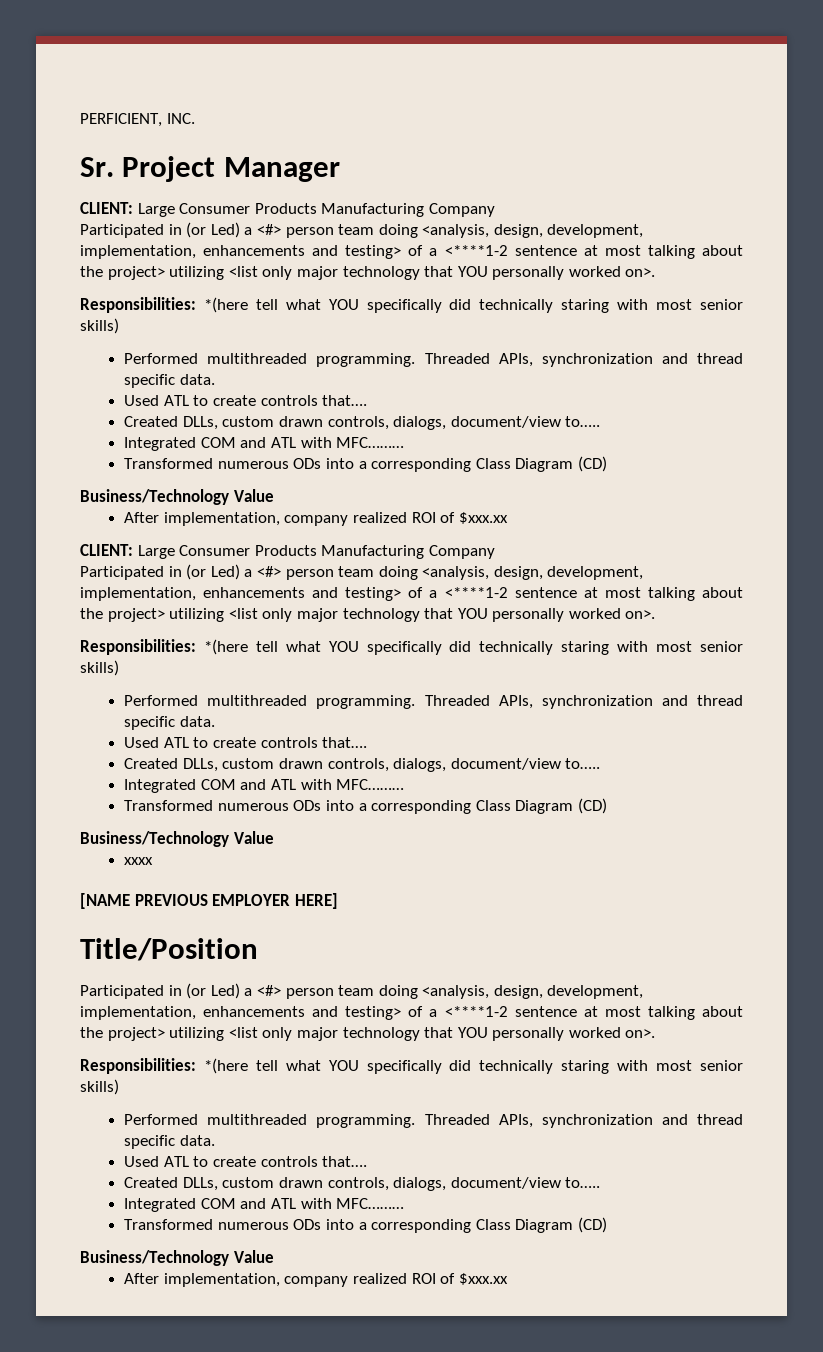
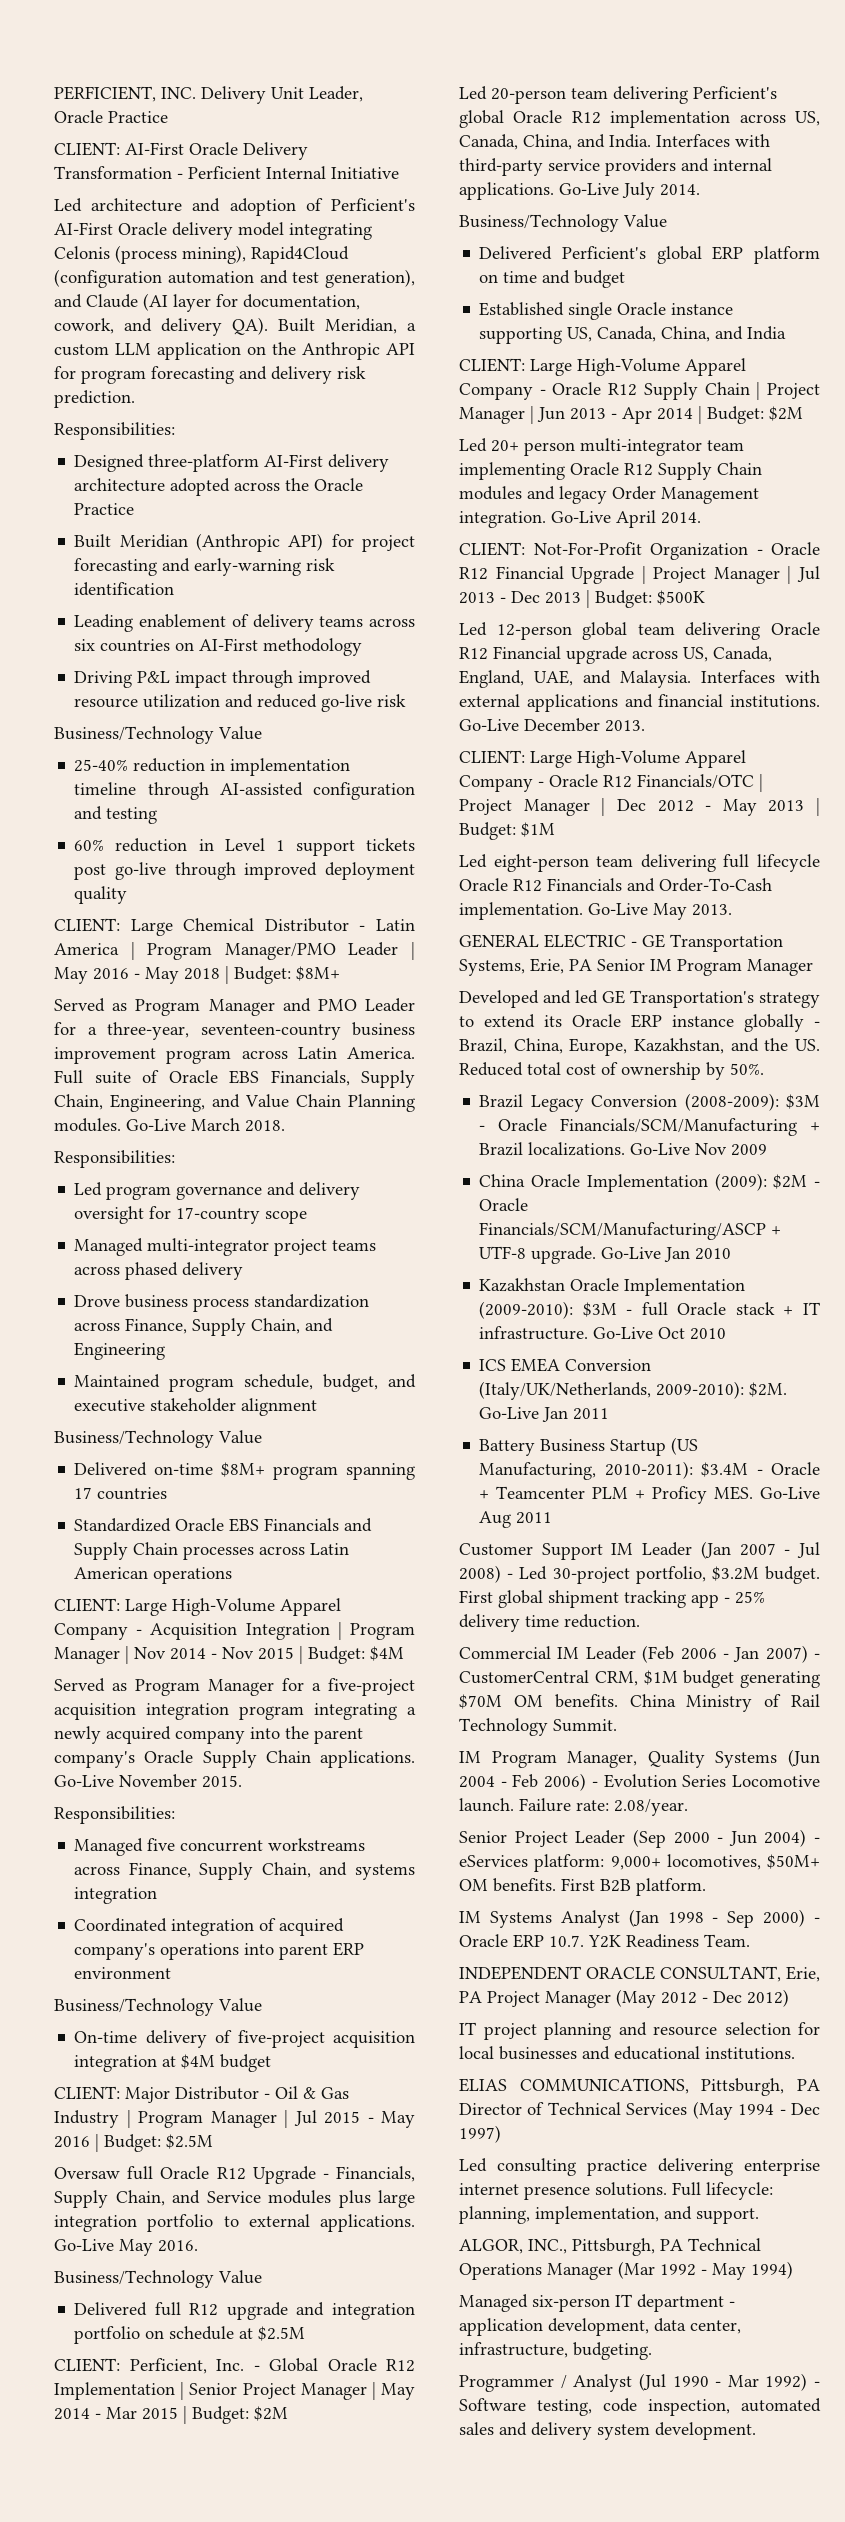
[80,156,340,182] [80,202,495,217] [80,222,644,238] [80,245,743,259] [80,266,656,280] [80,297,743,313] [80,318,119,334] [124,353,743,367] [124,374,215,388] [124,395,368,406] [124,416,601,430] [124,437,405,451] [124,456,607,472] [80,489,274,505] [124,512,508,526] [80,544,495,559] [80,564,644,580] [80,587,743,601] [80,608,656,622] [80,639,743,655] [80,660,119,676] [124,695,743,709] [124,716,215,730] [124,737,368,748] [124,758,601,772] [124,779,405,793] [124,798,607,814] [80,831,274,847] [124,857,154,865] [80,893,338,909] [80,938,258,961] [80,983,644,999] [80,1006,743,1020] [80,1027,656,1041] [80,1058,743,1074] [80,1079,119,1095] [124,1114,743,1128] [124,1135,215,1149] [124,1156,368,1167] [124,1177,601,1191] [124,1198,405,1212] [124,1217,607,1233] [80,1250,274,1266] [124,1273,508,1287] // Sr. Project Manager // CLIENT: Large Consumer Products Manufacturing Company // Participated in (or Led) a <#> person team doing <analysis, design, development, implementation, enhancements and testing> of a <****1-2 sentence at most talking about the project> utilizing <list only major technology that YOU personally worked on>. // Responsibilities: *(here tell what YOU specifically did technically staring with most senior skills) // Performed multithreaded programming. Threaded APIs, synchronization and thread specific data. // Used ATL to create controls that…. // Created DLLs, custom drawn controls, dialogs, document/view to….. // Integrated COM and ATL with MFC……… // Transformed numerous ODs into a corresponding Class Diagram (CD) // Business/Technology Value // After implementation, company realized ROI of $xxx.xx // CLIENT: Large Consumer Products Manufacturing Company // Participated in (or Led) a <#> person team doing <analysis, design, development, implementation, enhancements and testing> of a <****1-2 sentence at most talking about the project> utilizing <list only major technology that YOU personally worked on>. // Responsibilities: *(here tell what YOU specifically did technically staring with most senior skills) // Performed multithreaded programming. Threaded APIs, synchronization and thread specific data. // Used ATL to create controls that…. // Created DLLs, custom drawn controls, dialogs, document/view to….. // Integrated COM and ATL with MFC……… // Transformed numerous ODs into a corresponding Class Diagram (CD) // Business/Technology Value // xxxx // [NAME PREVIOUS EMPLOYER HERE] // Title/Position // Participated in (or Led) a <#> person team doing <analysis, design, development, implementation, enhancements and testing> of a <****1-2 sentence at most talking about the project> utilizing <list only major technology that YOU personally worked on>. // Responsibilities: *(here tell what YOU specifically did technically staring with most senior skills) // Performed multithreaded programming. Threaded APIs, synchronization and thread specific data. // Used ATL to create controls that…. // Created DLLs, custom drawn controls, dialogs, document/view to….. // Integrated COM and ATL with MFC……… // Transformed numerous ODs into a corresponding Class Diagram (CD) // Business/Technology Value // After implementation, company realized ROI of $xxx.xx -> [201,86,363,104] [54,110,168,123] [54,142,308,160] [54,166,399,179] [54,198,415,216] [54,222,372,240] [54,245,349,264] [54,269,415,288] [54,293,360,312] [54,317,416,336] [54,342,415,360] [54,366,366,384] [54,390,135,408] [54,422,175,440] [74,454,390,472] [74,478,364,496] [74,503,135,515] [74,533,415,552] [74,558,336,576] [74,582,175,596] [74,614,415,632] [74,638,363,656] [74,670,372,688] [74,694,407,712] [54,726,262,744] [74,758,351,776] [74,782,415,800] [74,806,158,824] [74,838,415,856] [74,862,415,880] [74,886,128,904] [54,918,415,936] [54,942,415,960] [54,966,340,984] [54,998,415,1016] [54,1022,415,1040] [54,1047,415,1064] [54,1070,415,1088] [54,1094,415,1112] [54,1118,285,1132] [54,1150,175,1168] [74,1182,361,1200] [74,1206,308,1224] [74,1238,377,1256] [74,1262,244,1280] [74,1294,370,1312] [74,1318,334,1336] [74,1342,166,1360] [74,1374,416,1392] [74,1398,318,1416] [54,1430,262,1448] [74,1462,415,1480] [74,1487,168,1500] [74,1518,373,1532] [74,1542,350,1560] [74,1567,233,1584] [54,1598,341,1616] [54,1622,415,1640] [54,1646,404,1664] [54,1678,415,1696] [54,1703,416,1720] [54,1726,363,1744] [54,1750,415,1768] [54,1774,242,1788] [54,1806,175,1824] [74,1838,366,1856] [74,1862,415,1880] [74,1887,158,1904] [74,1918,345,1936] [74,1942,365,1960] [74,1967,172,1979] [54,1998,262,2016] [74,2030,415,2048] [74,2054,272,2072] [54,2086,349,2103] [54,2110,415,2128] [54,2134,213,2152] [54,2166,415,2184] [54,2190,415,2208] [54,2214,415,2232] [54,2239,198,2256] [54,2270,262,2288] [74,2302,415,2320] [74,2326,306,2344] [54,2358,415,2374] [54,2382,415,2400] [54,2406,288,2424] [459,86,777,104] [459,110,820,128] [459,134,770,150] [459,158,772,176] [459,182,700,200] [459,214,667,232] [479,246,820,264] [479,270,626,288] [479,302,734,320] [479,326,787,344] [459,358,746,376] [459,382,820,400] [459,406,803,424] [459,438,744,456] [459,462,762,480] [459,486,759,504] [459,510,701,528] [459,542,820,560] [459,566,820,584] [459,590,705,608] [459,622,820,640] [459,646,772,664] [459,670,820,688] [459,694,820,712] [459,718,645,732] [459,750,746,768] [459,774,763,792] [459,798,820,816] [459,822,555,840] [459,854,820,872] [459,878,772,892] [459,902,732,920] [459,934,783,952] [459,958,813,976] [459,990,820,1008] [459,1014,820,1032] [459,1038,820,1056] [459,1062,764,1080] [479,1093,820,1112] [479,1118,820,1136] [479,1142,768,1156] [479,1173,820,1192] [479,1198,529,1211] [479,1222,782,1240] [479,1246,732,1264] [479,1278,746,1296] [479,1301,820,1319] [479,1326,727,1340] [479,1358,652,1372] [479,1381,788,1400] [479,1407,610,1422] [479,1437,699,1456] [479,1461,820,1480] [479,1486,820,1504] [479,1511,553,1528] [459,1541,820,1560] [459,1565,820,1584] [459,1590,765,1608] [459,1614,640,1632] [459,1645,820,1663] [459,1670,820,1688] [459,1694,820,1712] [459,1718,617,1736] [459,1749,820,1768] [459,1773,820,1791] [459,1798,688,1816] [459,1829,820,1848] [459,1854,820,1872] [459,1878,706,1896] [459,1909,820,1928] [459,1934,750,1948] [459,1966,820,1982] [459,1989,789,2008] [459,2022,820,2040] [459,2046,795,2060] [459,2078,820,2096] [459,2101,820,2120] [459,2125,501,2143] [459,2158,820,2176] [459,2182,773,2200] [459,2206,759,2224] [459,2238,761,2256] [459,2261,793,2280] [459,2294,735,2312] [459,2318,741,2336] [459,2342,652,2360] [459,2373,820,2392] [459,2398,821,2416] [459,2422,756,2440] Delivery Unit Leader, Oracle Practice // CLIENT: AI-First Oracle Delivery Transformation - Perficient Internal Initiative // Led architecture and adoption of Perficient's AI-First Oracle delivery model integrating Celonis (process mining), Rapid4Cloud (configuration automation and test generation), and Claude (AI layer for documentation, cowork, and delivery QA). Built Meridian, a custom LLM application on the Anthropic API for program forecasting and delivery risk prediction. // Responsibilities: // Designed three-platform AI-First delivery architecture adopted across the Oracle Practice // Built Meridian (Anthropic API) for project forecasting and early-warning risk identification // Leading enablement of delivery teams across six countries on AI-First methodology // Driving P&L impact through improved resource utilization and reduced go-live risk // Business/Technology Value // 25-40% reduction in implementation timeline through AI-assisted configuration and testing // 60% reduction in Level 1 support tickets post go-live through improved deployment quality // CLIENT: Large Chemical Distributor - Latin America | Program Manager/PMO Leader | May 2016 - May 2018 | Budget: $8M+ // Served as Program Manager and PMO Leader for a three-year, seventeen-country business improvement program across Latin America. Full suite of Oracle EBS Financials, Supply Chain, Engineering, and Value Chain Planning modules. Go-Live March 2018. // Responsibilities: // Led program governance and delivery oversight for 17-country scope // Managed multi-integrator project teams across phased delivery // Drove business process standardization across Finance, Supply Chain, and Engineering // Maintained program schedule, budget, and executive stakeholder alignment // Business/Technology Value // Delivered on-time $8M+ program spanning 17 countries // Standardized Oracle EBS Financials and Supply Chain processes across Latin American operations // CLIENT: Large High-Volume Apparel Company - Acquisition Integration | Program Manager | Nov 2014 - Nov 2015 | Budget: $4M // Served as Program Manager for a five-project acquisition integration program integrating a newly acquired company into the parent company's Oracle Supply Chain applications. Go-Live November 2015. // Responsibilities: // Managed five concurrent workstreams across Finance, Supply Chain, and systems integration // Coordinated integration of acquired company's operations into parent ERP environment // Business/Technology Value // On-time delivery of five-project acquisition integration at $4M budget // CLIENT: Major Distributor - Oil & Gas Industry | Program Manager | Jul 2015 - May 2016 | Budget: $2.5M // Oversaw full Oracle R12 Upgrade - Financials, Supply Chain, and Service modules plus large integration portfolio to external applications. Go-Live May 2016. // Business/Technology Value // Delivered full R12 upgrade and integration portfolio on schedule at $2.5M // CLIENT: Perficient, Inc. - Global Oracle R12 Implementation | Senior Project Manager | May 2014 - Mar 2015 | Budget: $2M // Led 20-person team delivering Perficient's global Oracle R12 implementation across US, Canada, China, and India. Interfaces with third-party service providers and internal applications. Go-Live July 2014. // Business/Technology Value // Delivered Perficient's global ERP platform on time and budget // Established single Oracle instance supporting US, Canada, China, and India // CLIENT: Large High-Volume Apparel Company - Oracle R12 Supply Chain | Project Manager | Jun 2013 - Apr 2014 | Budget: $2M // Led 20+ person multi-integrator team implementing Oracle R12 Supply Chain modules and legacy Order Management integration. Go-Live April 2014. // CLIENT: Not-For-Profit Organization - Oracle R12 Financial Upgrade | Project Manager | Jul 2013 - Dec 2013 | Budget: $500K // Led 12-person global team delivering Oracle R12 Financial upgrade across US, Canada, England, UAE, and Malaysia. Interfaces with external applications and financial institutions. Go-Live December 2013. // CLIENT: Large High-Volume Apparel Company - Oracle R12 Financials/OTC | Project Manager | Dec 2012 - May 2013 | Budget: $1M // Led eight-person team delivering full lifecycle Oracle R12 Financials and Order-To-Cash implementation. Go-Live May 2013. // GENERAL ELECTRIC - GE Transportation Systems, Erie, PA Senior IM Program Manager // Developed and led GE Transportation's strategy to extend its Oracle ERP instance globally - Brazil, China, Europe, Kazakhstan, and the US. Reduced total cost of ownership by 50%. // Brazil Legacy Conversion (2008-2009): $3M - Oracle Financials/SCM/Manufacturing + Brazil localizations. Go-Live Nov 2009 // China Oracle Implementation (2009): $2M - Oracle Financials/SCM/Manufacturing/ASCP + UTF-8 upgrade. Go-Live Jan 2010 // Kazakhstan Oracle Implementation (2009-2010): $3M - full Oracle stack + IT infrastructure. Go-Live Oct 2010 // ICS EMEA Conversion (Italy/UK/Netherlands, 2009-2010): $2M. Go-Live Jan 2011 // Battery Business Startup (US Manufacturing, 2010-2011): $3.4M - Oracle + Teamcenter PLM + Proficy MES. Go-Live Aug 2011 // Customer Support IM Leader (Jan 2007 - Jul 2008) - Led 30-project portfolio, $3.2M budget. First global shipment tracking app - 25% delivery time reduction. // Commercial IM Leader (Feb 2006 - Jan 2007) - CustomerCentral CRM, $1M budget generating $70M OM benefits. China Ministry of Rail Technology Summit. // IM Program Manager, Quality Systems (Jun 2004 - Feb 2006) - Evolution Series Locomotive launch. Failure rate: 2.08/year. // Senior Project Leader (Sep 2000 - Jun 2004) - eServices platform: 9,000+ locomotives, $50M+ OM benefits. First B2B platform. // IM Systems Analyst (Jan 1998 - Sep 2000) - Oracle ERP 10.7. Y2K Readiness Team. // INDEPENDENT ORACLE CONSULTANT, Erie, PA Project Manager (May 2012 - Dec 2012) // IT project planning and resource selection for local businesses and educational institutions. // ELIAS COMMUNICATIONS, Pittsburgh, PA Director of Technical Services (May 1994 - Dec 1997) // Led consulting practice delivering enterprise internet presence solutions. Full lifecycle: planning, implementation, and support. // ALGOR, INC., Pittsburgh, PA Technical Operations Manager (Mar 1992 - May 1994) // Managed six-person IT department - application development, data center, infrastructure, budgeting. // Programmer / Analyst (Jul 1990 - Mar 1992) - Software testing, code inspection, automated sales and delivery system development.

